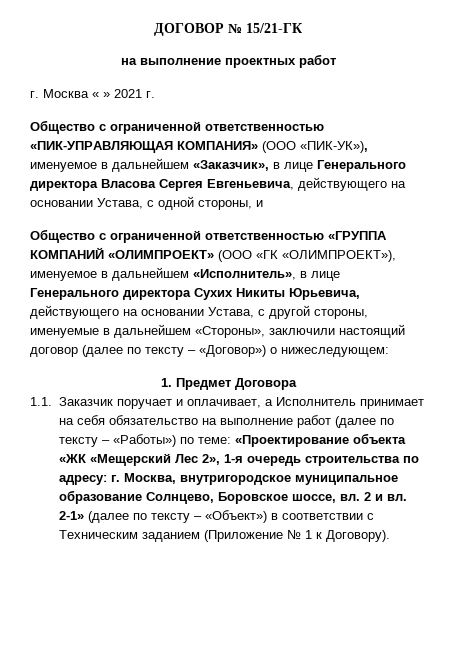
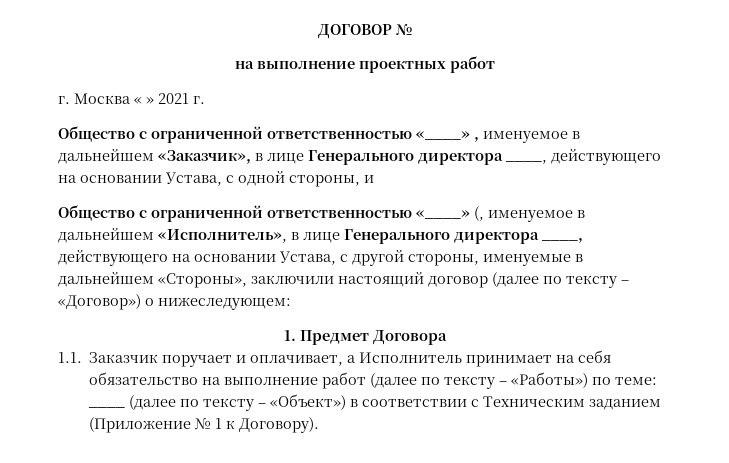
[246,23,303,33] 15/21-ГК -> (412, 29) none
[30,141,368,153] «ПИК-УПРАВЛЯЮЩАЯ КОМПАНИЯ» (ООО «ПИК-УК»), -> [416,131,479,142] «____» ,
[101,179,294,191] Власова Сергея Евгеньевича, -> [505,159,547,164] ____,
[328,231,387,240] [30,247,396,262] «ГРУППА КОМПАНИЙ «ОЛИМПРОЕКТ» (ООО «ГК «ОЛИМПРОЕКТ»), -> [416,206,484,221] «____» (,
[194,288,360,300] Сухих Никиты Юрьевича, -> [541,238,583,243] ____,
[234,433,406,447] [58,453,419,466] [58,473,398,485] [58,490,407,504] [58,511,84,520] «Проектирование объекта «ЖК «Мещерский Лес 2», 1-я очередь строительства по адресу: г. Москва, внутригородское муниципальное образование Солнцево, Боровское шоссе, вл. 2 и вл. 2-1» -> [88,407,126,408] ____

